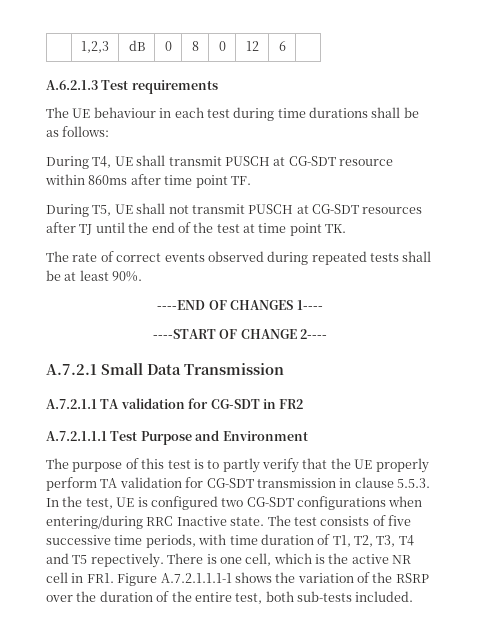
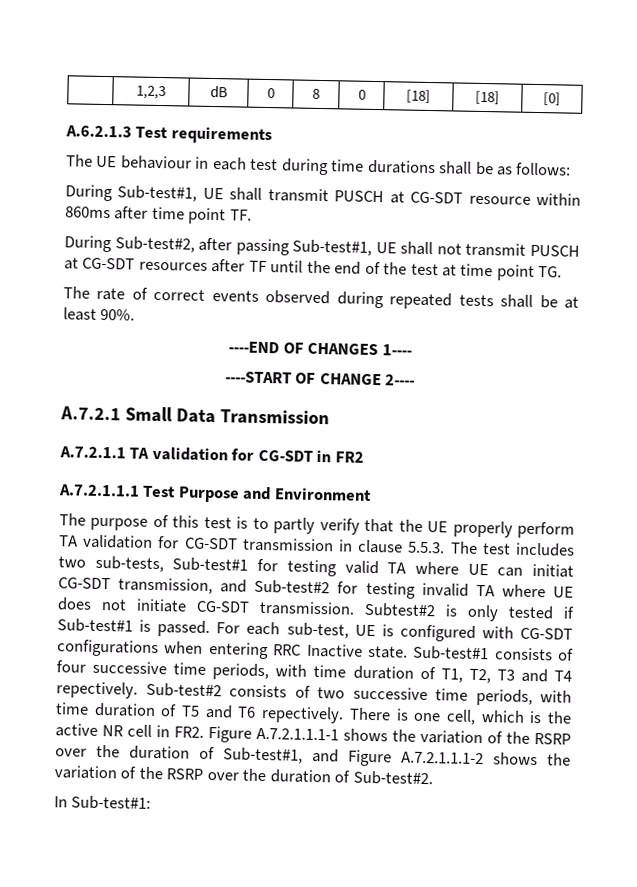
[245,41,259,51] [278,41,286,51] 12 | 6 | -> [406,89,431,104] [475,90,500,105] [543,92,561,106] [18] | [18] | [0]
[92,156,112,168] T4, -> [117,185,198,202] Sub-test#1,
[92,205,112,216] T5, -> [114,236,373,256] Sub-test#2, after passing Sub-test#1,
[79,224,93,235] TJ -> [248,260,267,273] TF
[325,224,347,233] TK. -> [538,266,563,278] TG.
[46,496,113,509] In the test, -> [449,541,575,557] [58,555,574,578] [58,577,574,599] [57,597,575,622] [57,618,349,639] The test includes two sub-tests, Sub-test#1 for testing valid TA where UE can initiat CG-SDT transmission, and Sub-test#2 for testing invalid TA where UE does not initiate CG-SDT transmission. Subtest#2 is only tested if Sub-test#1 is passed. For each sub-test,
[221,498,244,507] two -> [481,626,514,639] with
[46,515,143,529] entering/during -> [208,641,269,660] entering
[267,515,411,526] The test consists of five -> [413,645,574,661] [56,660,86,673] Sub-test#1 consists of four
[376,535,414,547] [46,553,88,564] T3, T4 and T5 -> [496,668,572,683] [56,681,572,706] [55,702,257,719] T3 and T4 repectively. Sub-test#2 consists of two successive time periods, with time duration of T5 and T6
[86,573,114,583] FR1. -> [174,726,204,738] FR2.
[171,591,414,604] the entire test, both sub-tests included. -> [223,747,571,767] [54,765,433,786] [54,795,152,810] Sub-test#1, and Figure A.7.2.1.1.1-2 shows the variation of the RSRP over the duration of Sub-test#2. // In Sub-test#1:

